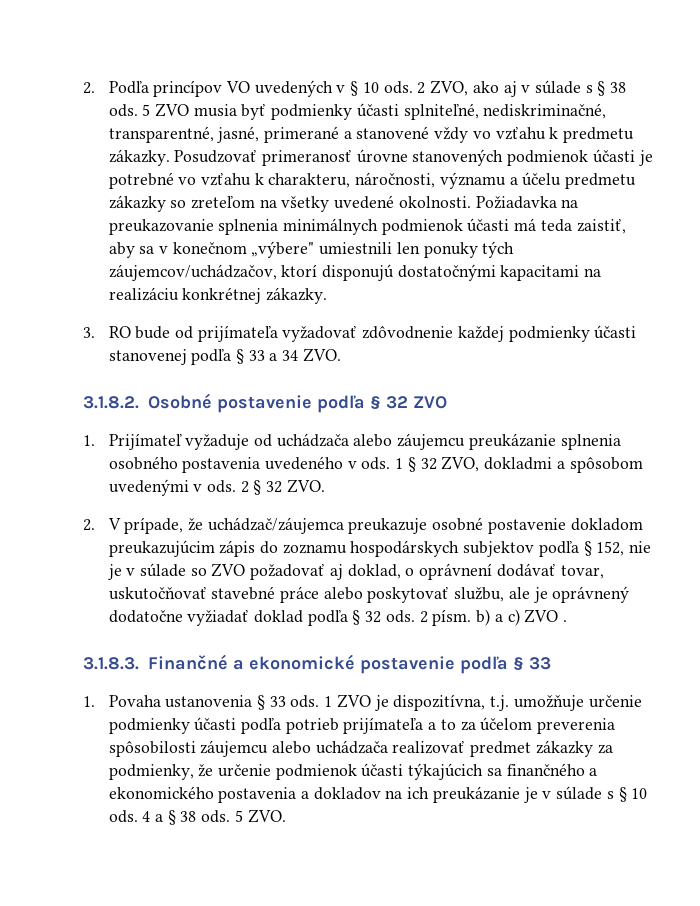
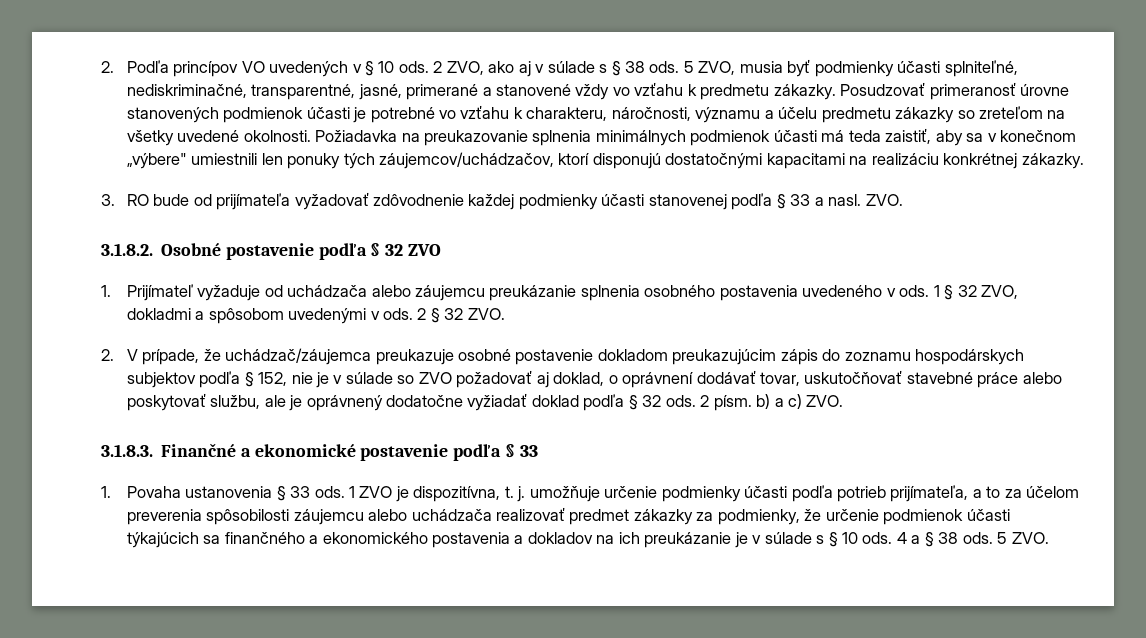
[155,103,190,117] ZVO -> [698,61,736,75] ZVO,
[282,350,299,361] 34 -> [828,194,862,206] nasl.
[524,609,568,623] ZVO . -> [806,395,844,407] ZVO.
[490,695,510,711] t.j. -> [504,486,526,502] t. j.
[343,717,424,734] prijímateľa -> [890,485,969,502] prijímateľa,

